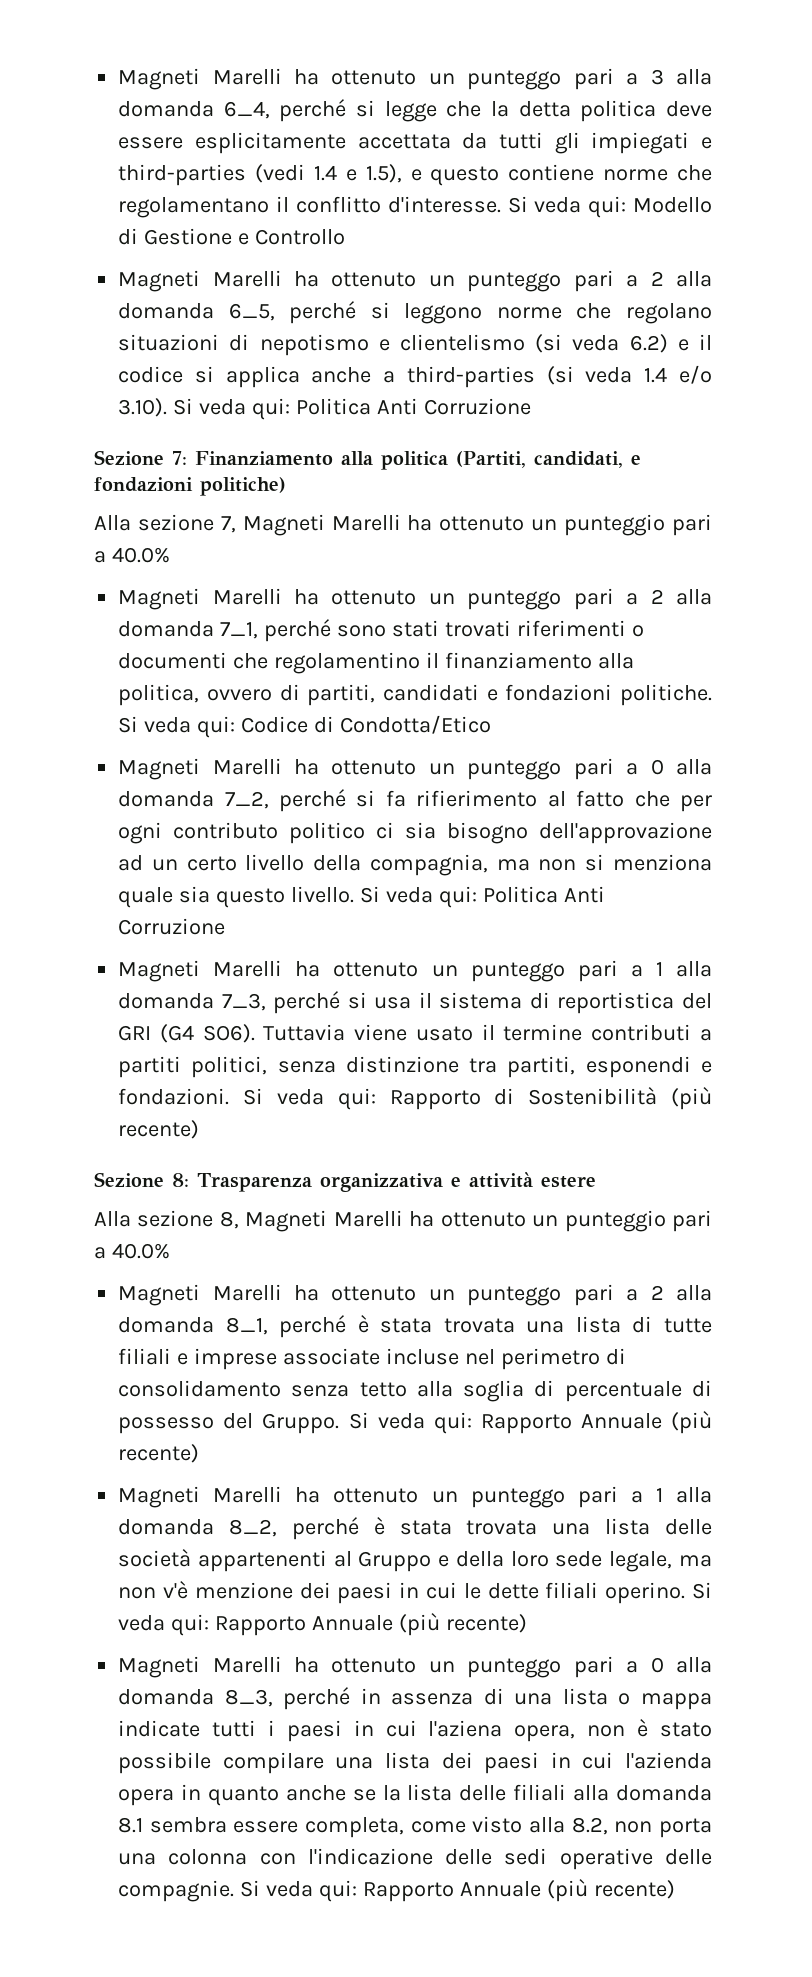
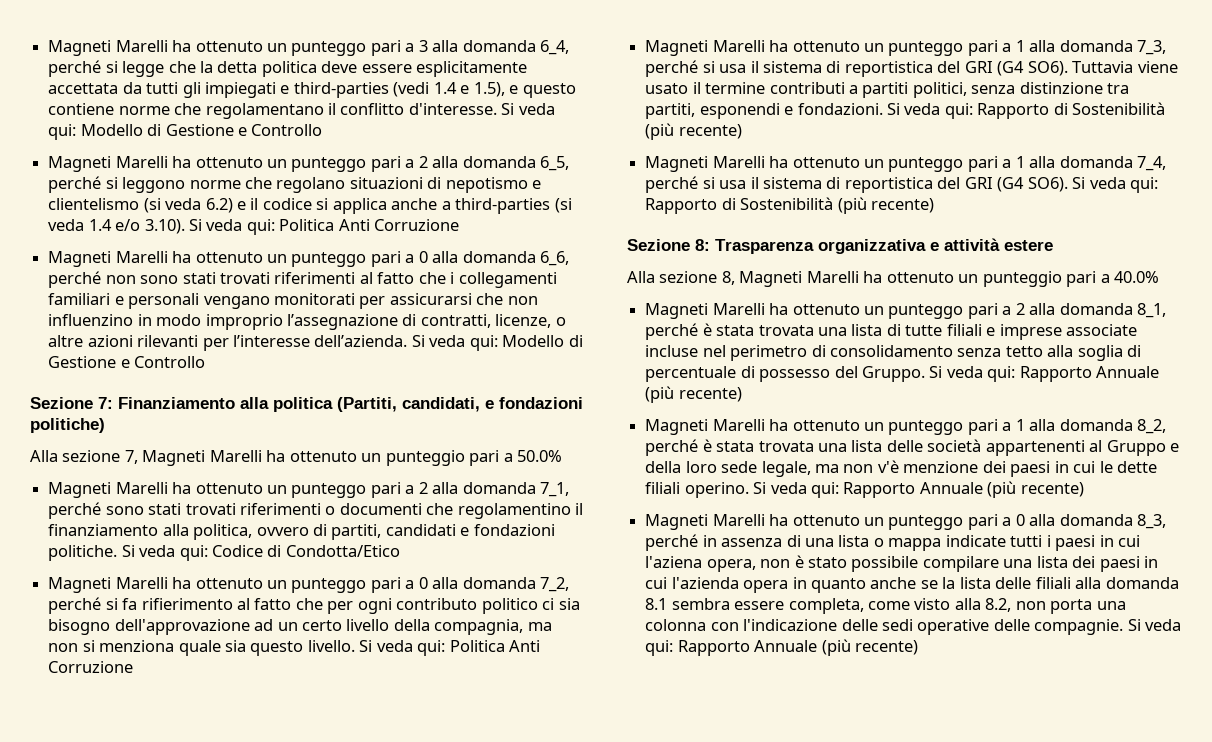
(531, 406) none -> [48,251,570,267] [48,271,557,288] [48,293,538,309] [48,314,566,330] [48,335,583,351] [48,356,206,368] // Magneti Marelli ha ottenuto un punteggo pari a 0 alla domanda 6_6, perché non sono stati trovati riferimenti al fatto che i collegamenti familiari e personali vengano monitorati per assicurarsi che non influenzino in modo improprio l’assegnazione di contratti, licenze, o altre azioni rilevanti per l’interesse dell’azienda. Si veda qui: Modello di Gestione e Controllo
[111,547,170,563] 40.0% -> [517,450,563,462] 50.0%
(200, 1129) none -> [645,156,1167,172] [645,176,1159,193] [645,197,934,214] // Magneti Marelli ha ottenuto un punteggo pari a 1 alla domanda 7_4, perché si usa il sistema di reportistica del GRI (G4 SO6). Si veda qui: Rapporto di Sostenibilità (più recente)

